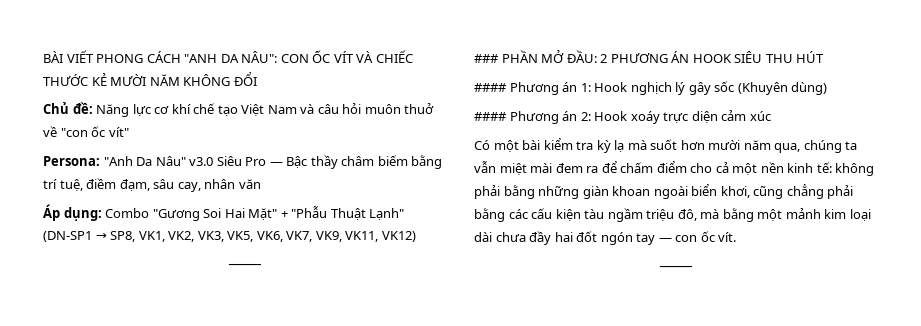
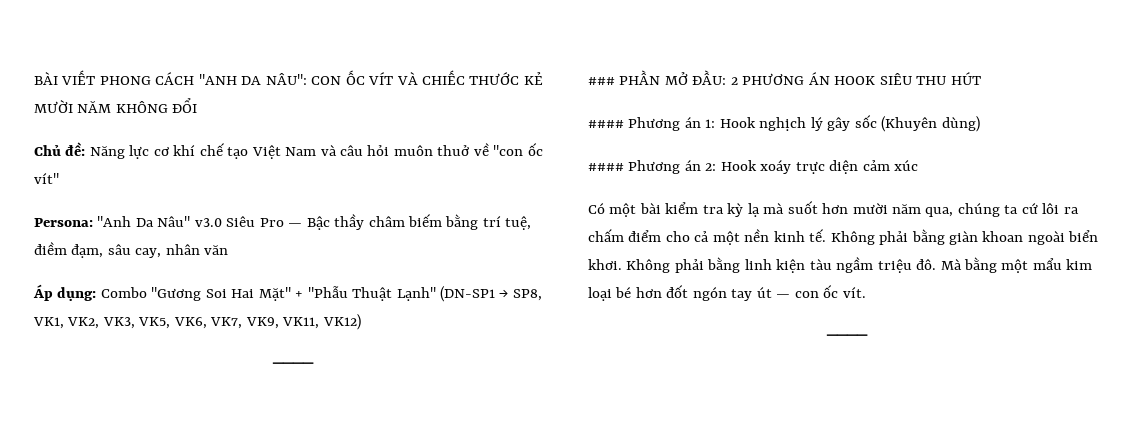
[474,161,617,175] vẫn miệt mài đem ra để -> [1021,203,1079,214] cứ lôi ra
[816,162,875,176] [474,185,580,199] tế: không phải bằng những -> [809,229,945,245] tế. Không phải bằng
[720,184,854,199] [474,208,553,222] khơi, cũng chẳng phải bằng các cấu -> [588,257,772,273] khơi. Không phải bằng linh
[677,209,720,221] đô, mà -> [916,259,962,270] đô. Mà
[785,208,821,219] mảnh -> [1032,258,1062,270] mẩu
[474,231,573,245] dài chưa đầy hai -> [615,287,662,298] bé hơn
(656, 239) none -> [756,287,772,298] út

